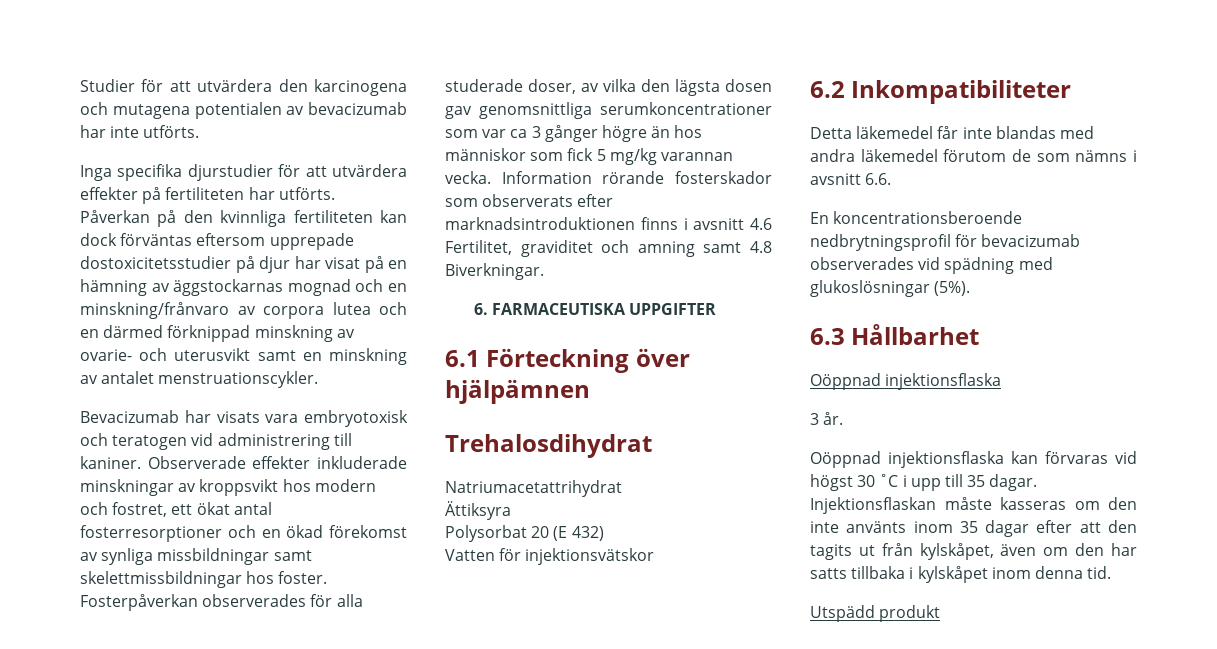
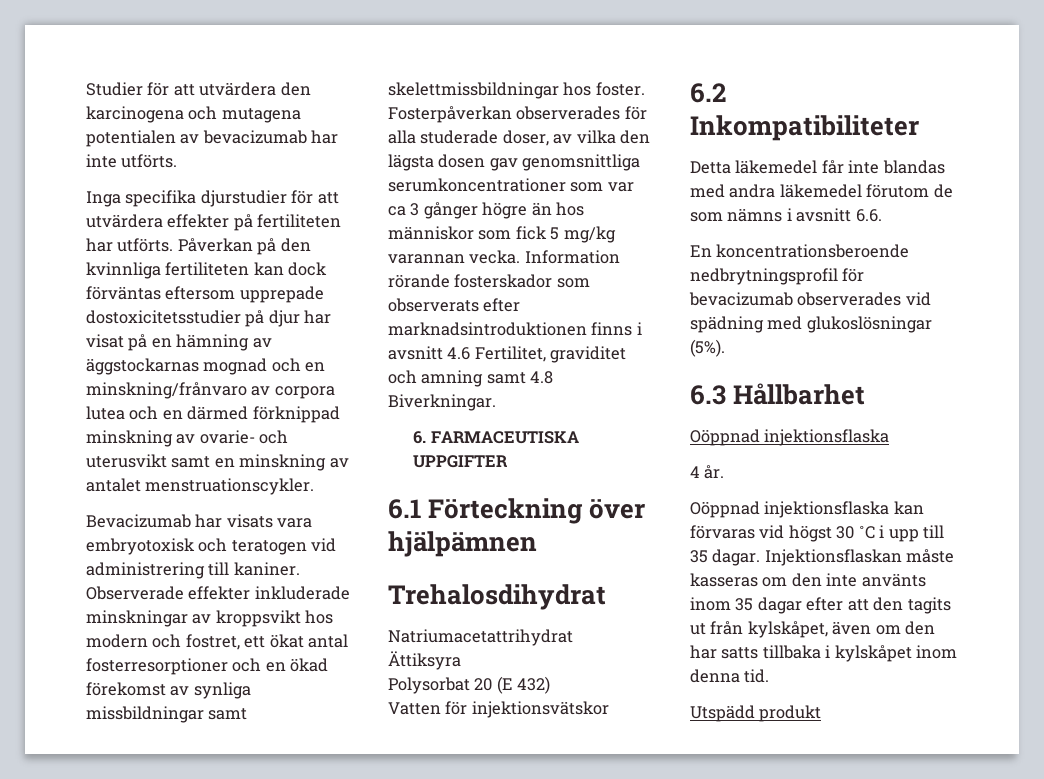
[810,413,819,425] 3 -> [690,466,700,478] 4

